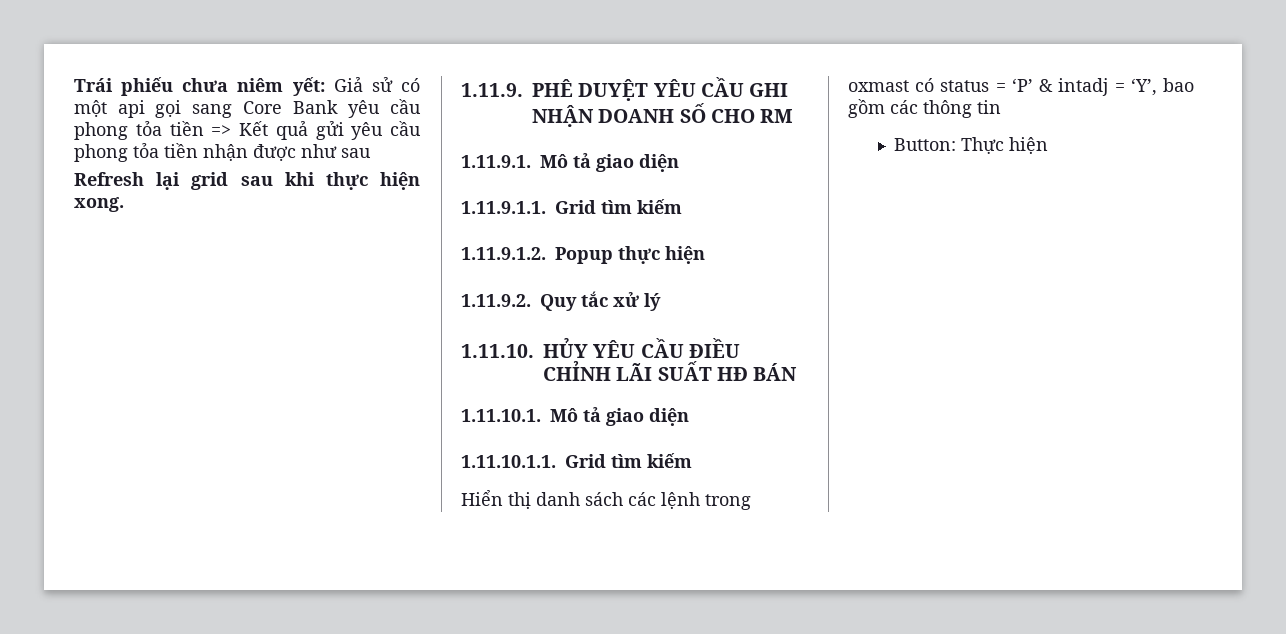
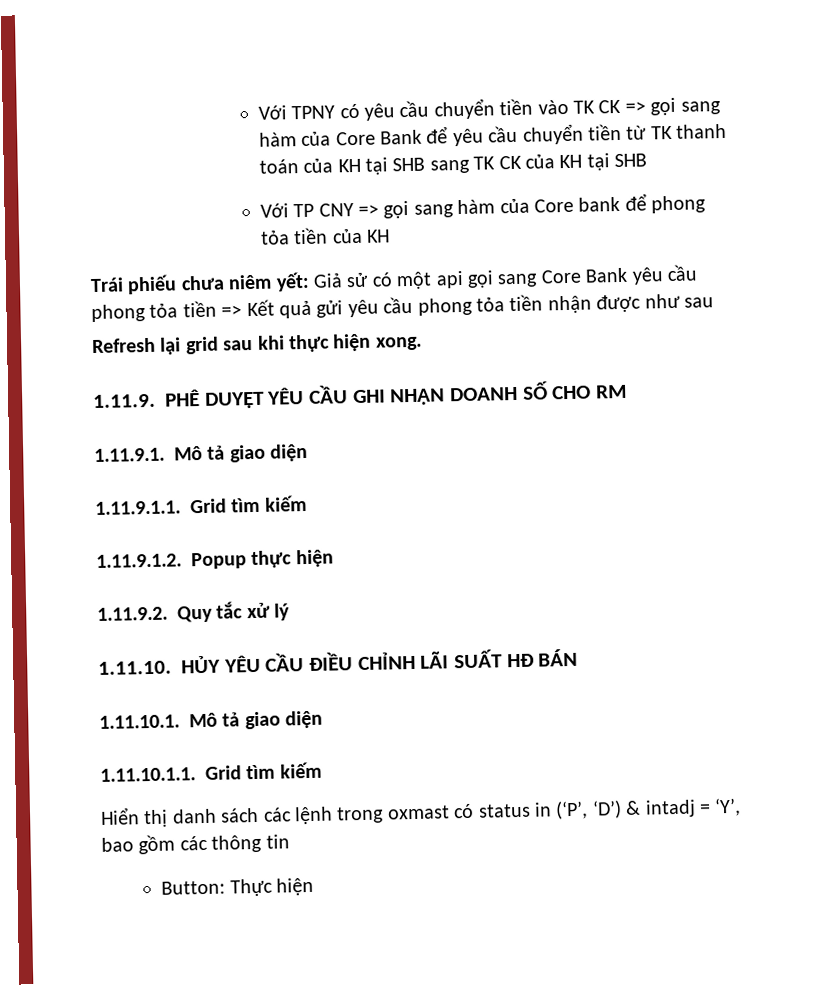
(74, 85) none -> [257,97,721,121] [258,123,728,147] [258,153,648,175] [259,193,707,219] [259,227,391,245] Với TPNY có yêu cầu chuyển tiền vào TK CK => gọi sang hàm của Core Bank để yêu cầu chuyển tiền từ TK thanh toán của KH tại SHB sang TK CK của KH tại SHB // Với TP CNY => gọi sang hàm của Core bank để phong tỏa tiền của KH //
[995,78,1033,92] = ‘P’ -> [534,800,622,820] in (‘P’, ‘D’)

